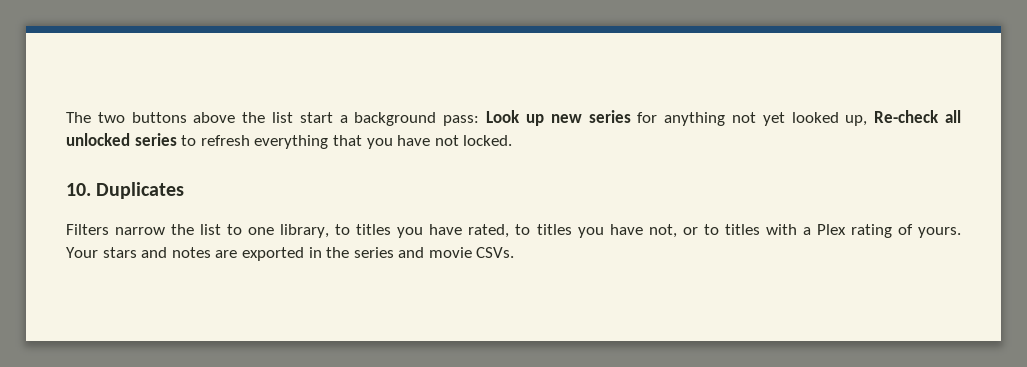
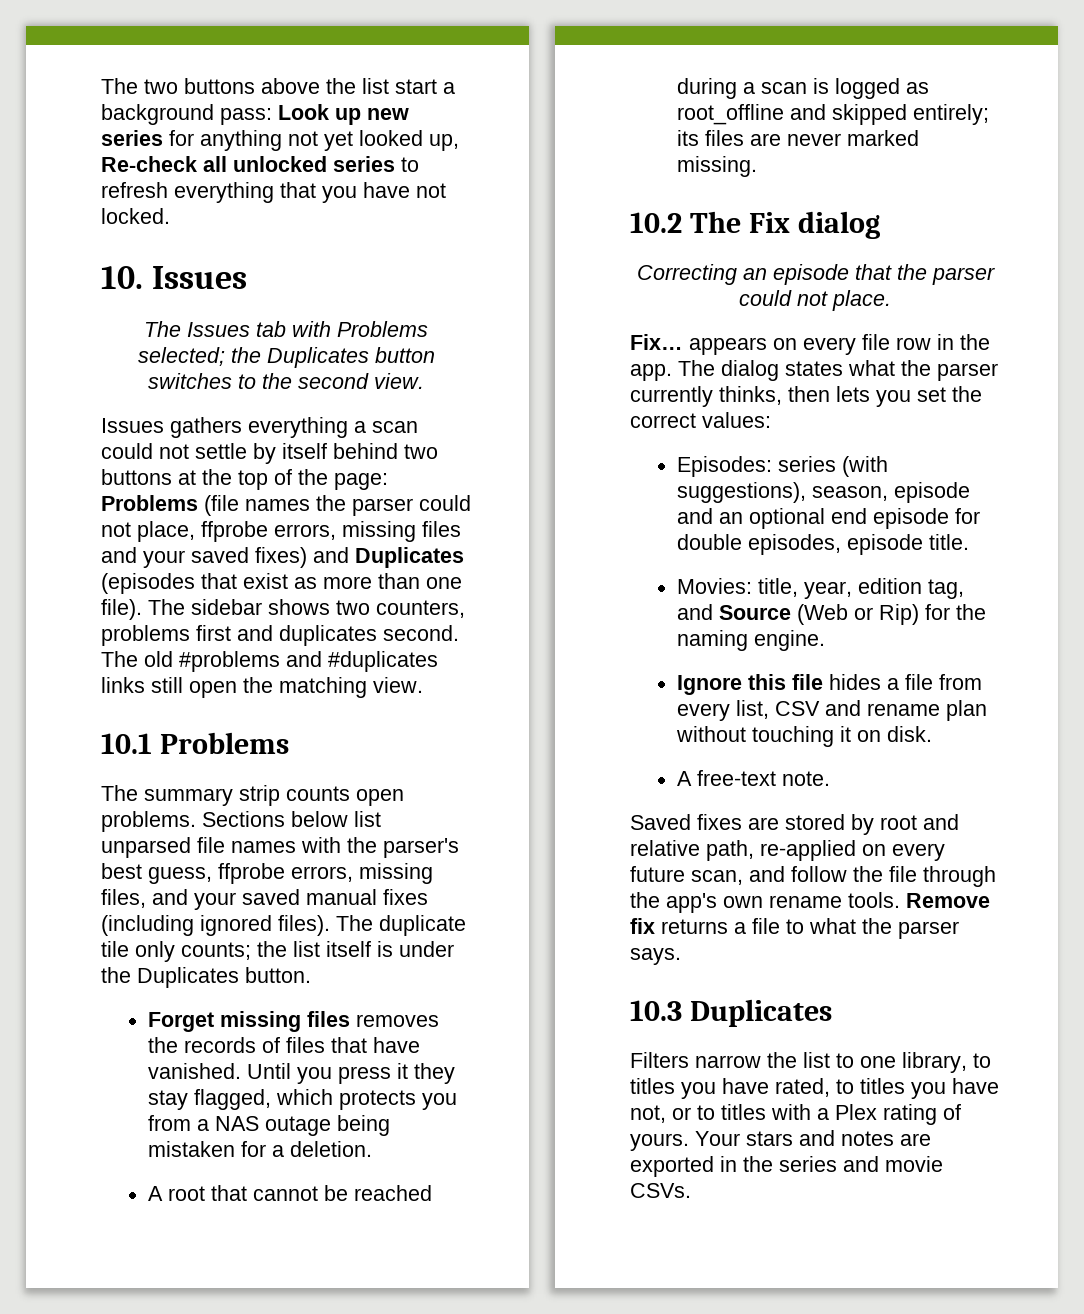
(91, 189) none -> [152,266,248,289] [144,321,428,337] [137,347,435,368] [148,373,424,389] [101,417,418,438] [101,443,438,464] [101,469,388,490] [101,495,471,516] [101,521,461,542] [101,547,464,568] [101,573,462,594] [101,599,465,620] [101,625,459,646] [101,651,438,672] [101,677,423,698] [101,732,289,754] [101,785,404,806] [101,811,381,832] [101,837,459,858] [101,863,433,884] [101,889,428,910] [101,915,466,936] [101,941,454,962] [101,967,311,988] [148,1011,440,1032] [148,1037,421,1053] [148,1063,456,1084] [148,1089,458,1110] [148,1115,391,1136] [148,1141,373,1157] [148,1185,433,1201] [677,78,930,99] [677,104,990,125] [677,130,920,146] [677,156,758,177] [630,211,880,239] [636,264,995,285] [739,290,891,311] [630,334,990,355] [630,360,998,381] [630,386,982,407] [630,412,771,428] [677,456,889,477] [677,482,971,503] [677,508,981,529] [677,534,970,555] [677,578,965,599] [677,604,987,625] [677,630,826,651] [677,674,983,695] [677,700,988,721] [676,726,933,747] [677,770,831,786] [630,814,959,835] [630,840,945,861] [630,866,996,887] [630,892,990,913] [630,918,959,939] [630,948,681,965] [630,1000,682,1021] Issues // The Issues tab with Problems selected; the Duplicates button switches to the second view. // Issues gathers everything a scan could not settle by itself behind two buttons at the top of the page: Problems (file names the parser could not place, ffprobe errors, missing files and your saved fixes) and Duplicates (episodes that exist as more than one file). The sidebar shows two counters, problems first and duplicates second. The old #problems and #duplicates links still open the matching view. // 10.1 Problems // The summary strip counts open problems. Sections below list unparsed file names with the parser's best guess, ffprobe errors, missing files, and your saved manual fixes (including ignored files). The duplicate tile only counts; the list itself is under the Duplicates button. // Forget missing files removes the records of files that have vanished. Until you press it they stay flagged, which protects you from a NAS outage being mistaken for a deletion. // A root that cannot be reached during a scan is logged as root_offline and skipped entirely; its files are never marked missing. // 10.2 The Fix dialog // Correcting an episode that the parser could not place. // Fix… appears on every file row in the app. The dialog states what the parser currently thinks, then lets you set the correct values: // Episodes: series (with suggestions), season, episode and an optional end episode for double episodes, episode title. // Movies: title, year, edition tag, and Source (Web or Rip) for the naming engine. // Ignore this file hides a file from every list, CSV and rename plan without touching it on disk. // A free-text note. // Saved fixes are stored by root and relative path, re-applied on every future scan, and follow the file through the app's own rename tools. Remove fix returns a file to what the parser says. // 10.3

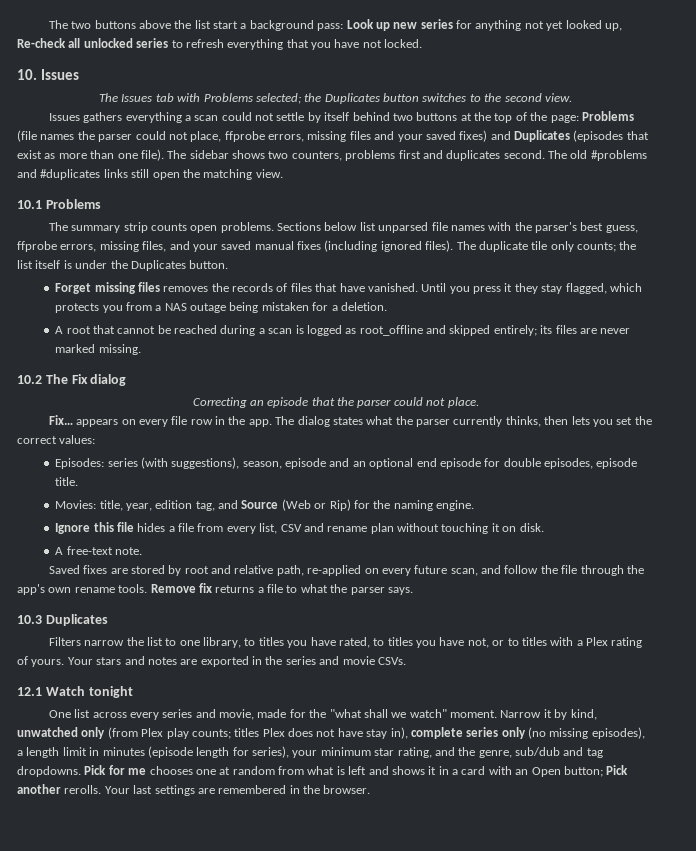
(691, 1190) none -> [17,686,133,698] [48,709,597,720] [17,727,645,739] [17,746,603,758] [17,765,629,777] [17,784,371,796] // 12.1 Watch tonight // One list across every series and movie, made for the "what shall we watch" moment. Narrow it by kind, unwatched only (from Plex play counts; titles Plex does not have stay in), complete series only (no missing episodes), a length limit in minutes (episode length for series), your minimum star rating, and the genre, sub/dub and tag dropdowns. Pick for me chooses one at random from what is left and shows it in a card with an Open button; Pick another rerolls. Your last settings are remembered in the browser.

